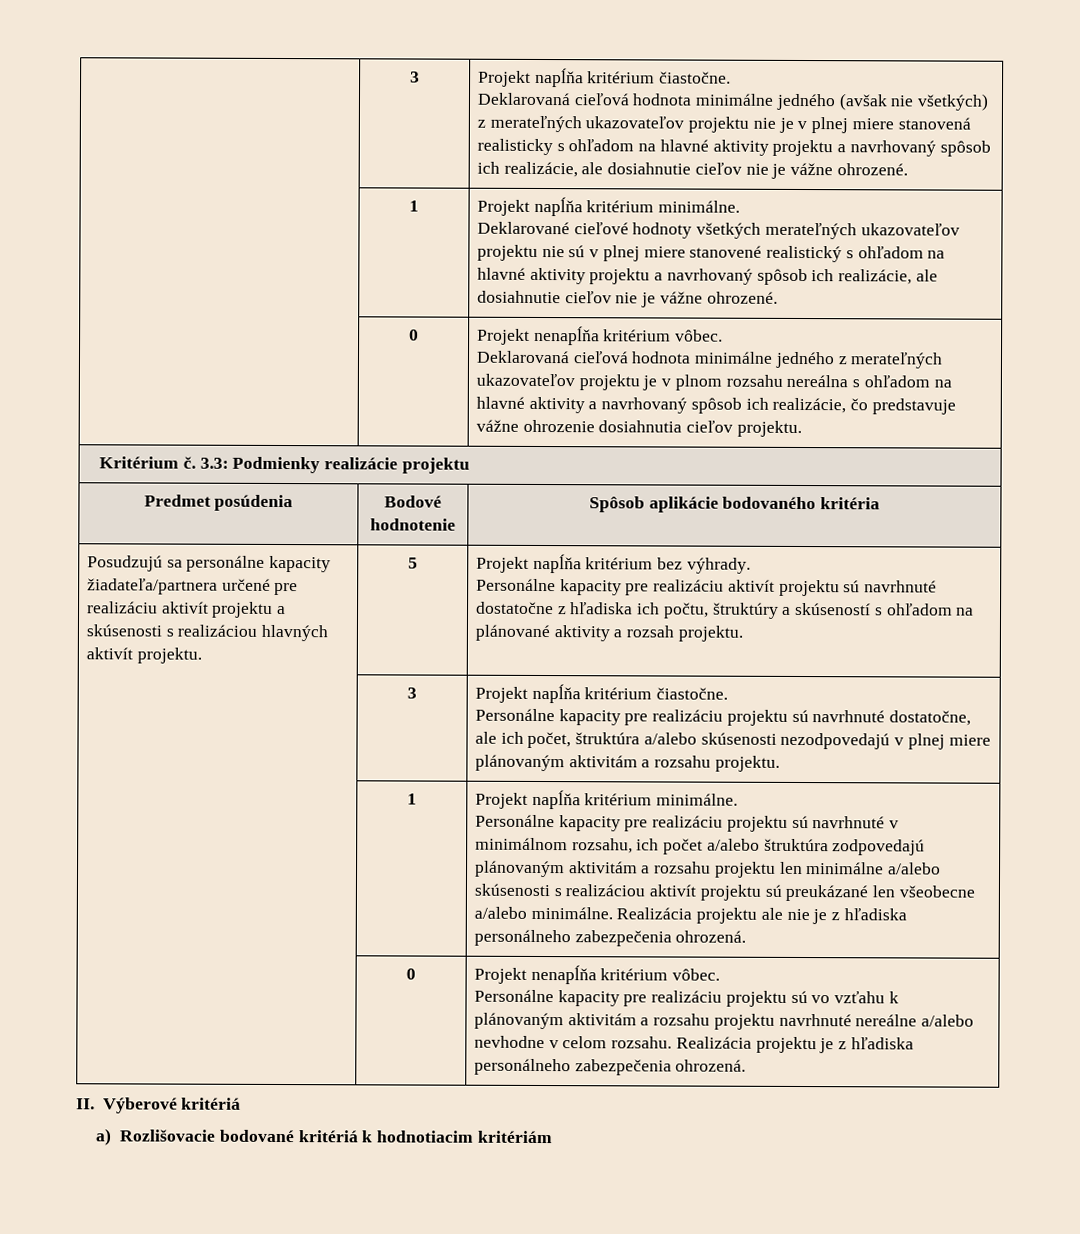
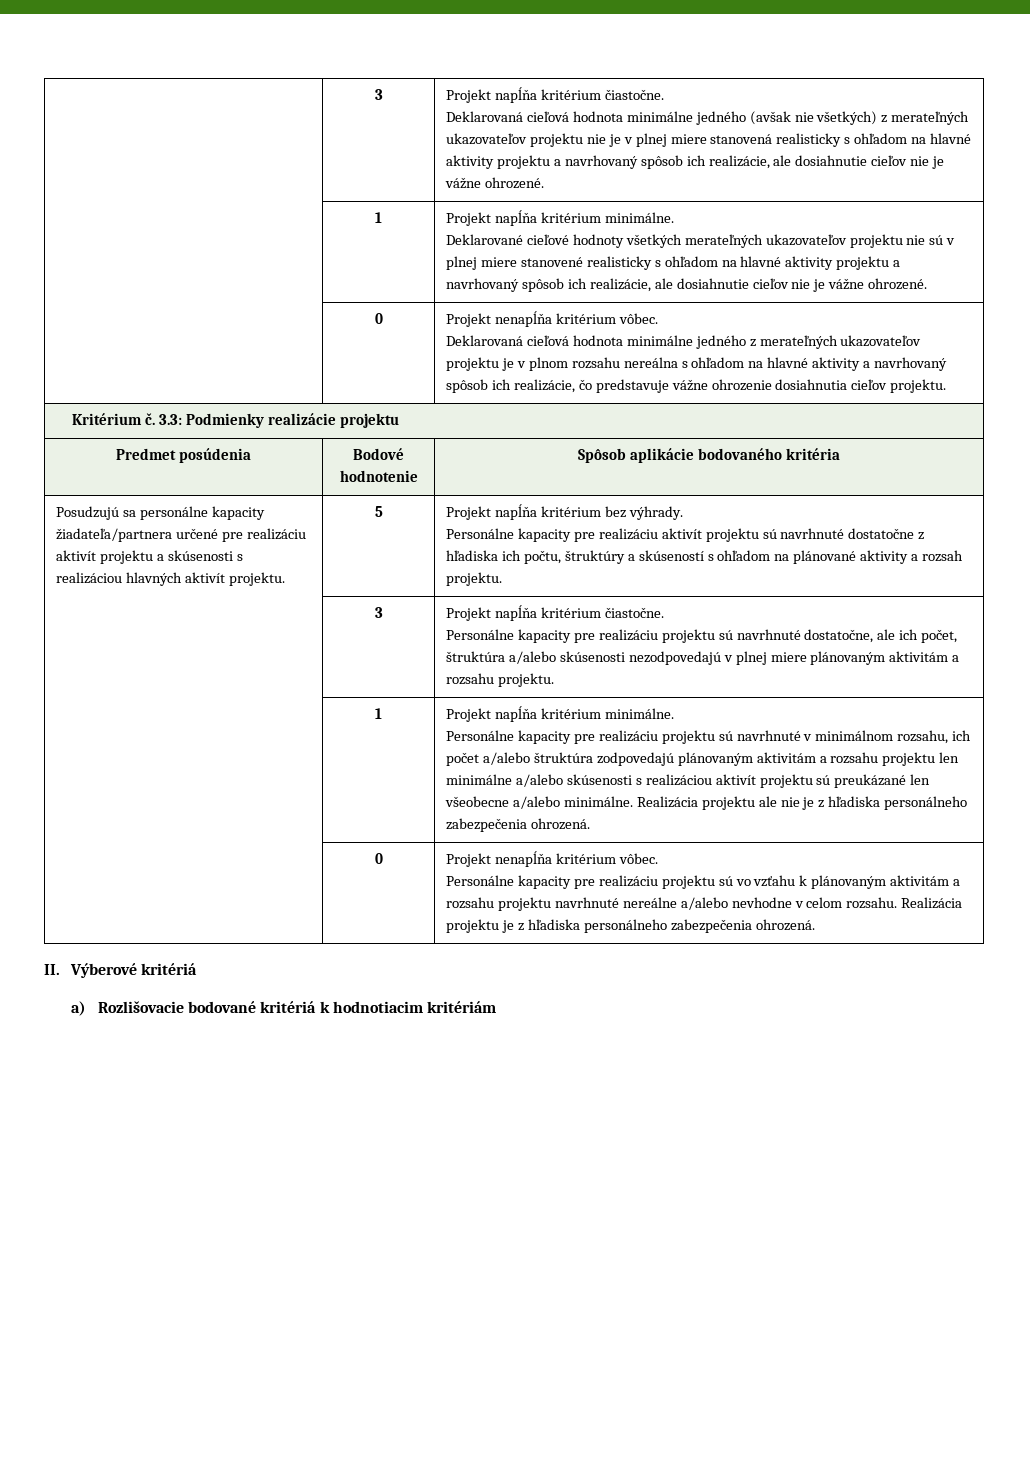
[766,245,843,263] realistický -> [586,256,652,270] realisticky

